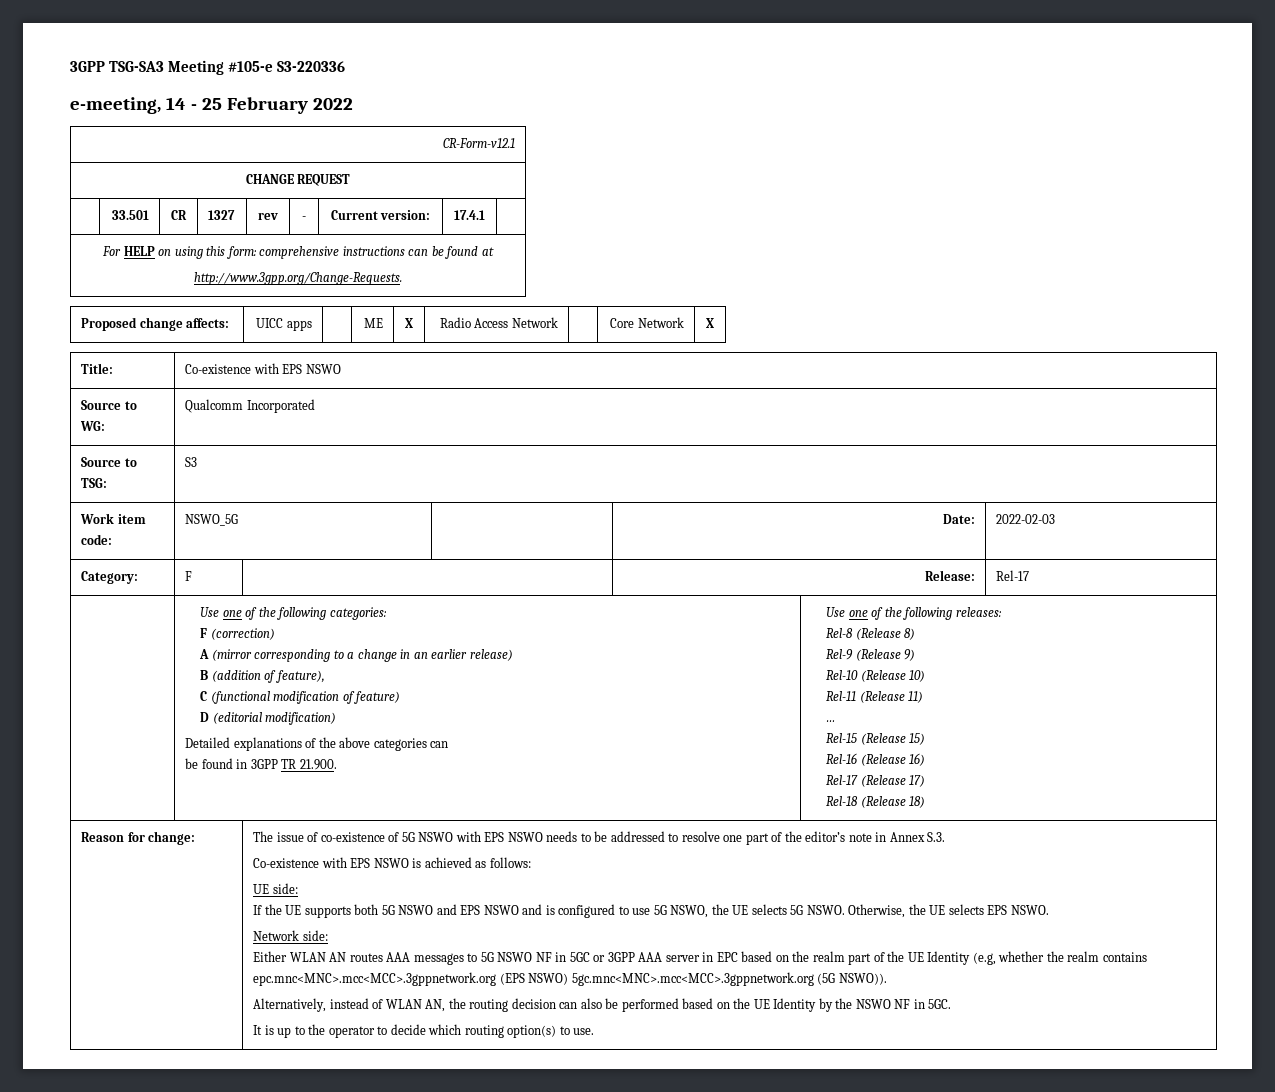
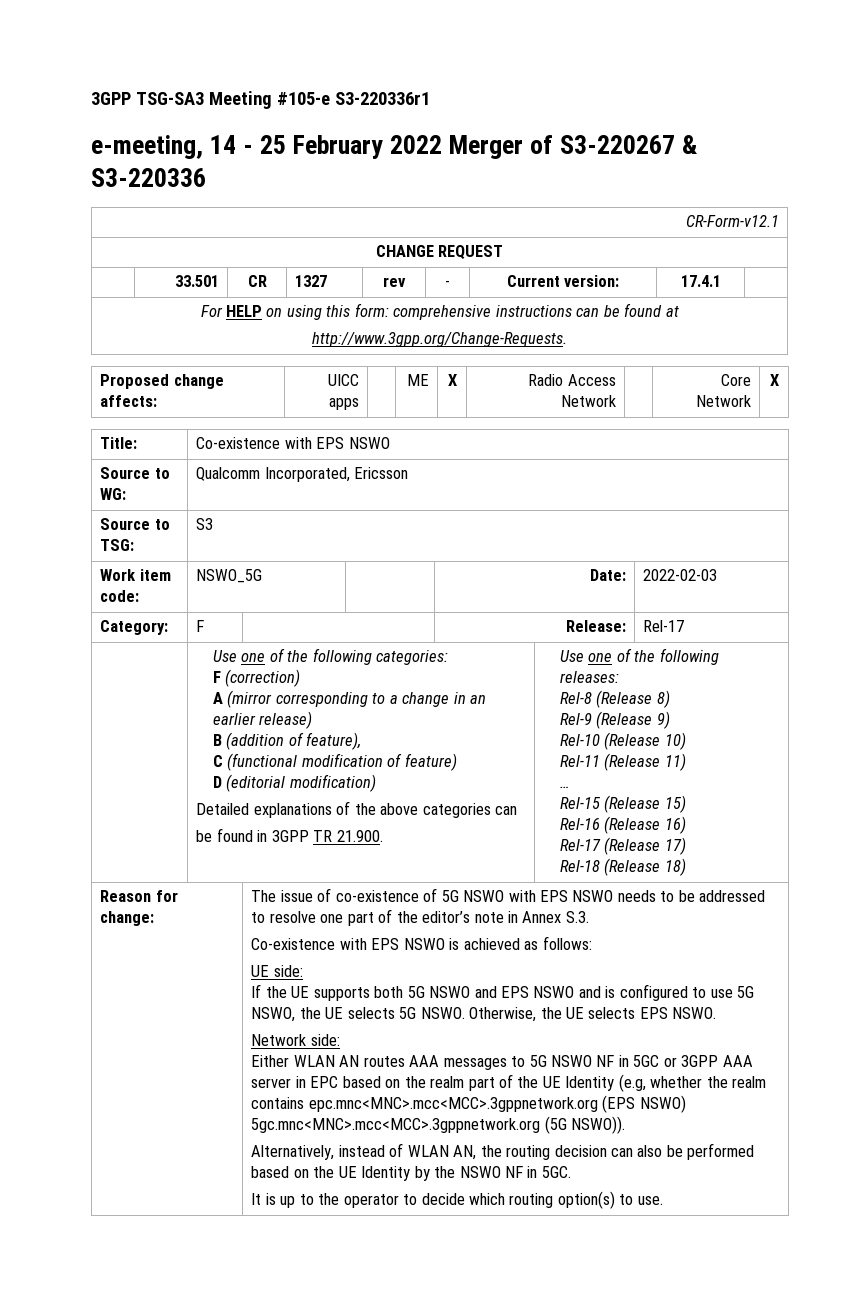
[276,61,345,72] S3-220336 -> [334,92,430,105] S3-220336r1
(353, 104) none -> [449,135,698,159] [91,168,206,187] Merger of S3-220267 & S3-220336
[246,399,315,413] Incorporated -> [264,467,409,482] Incorporated, Ericsson

